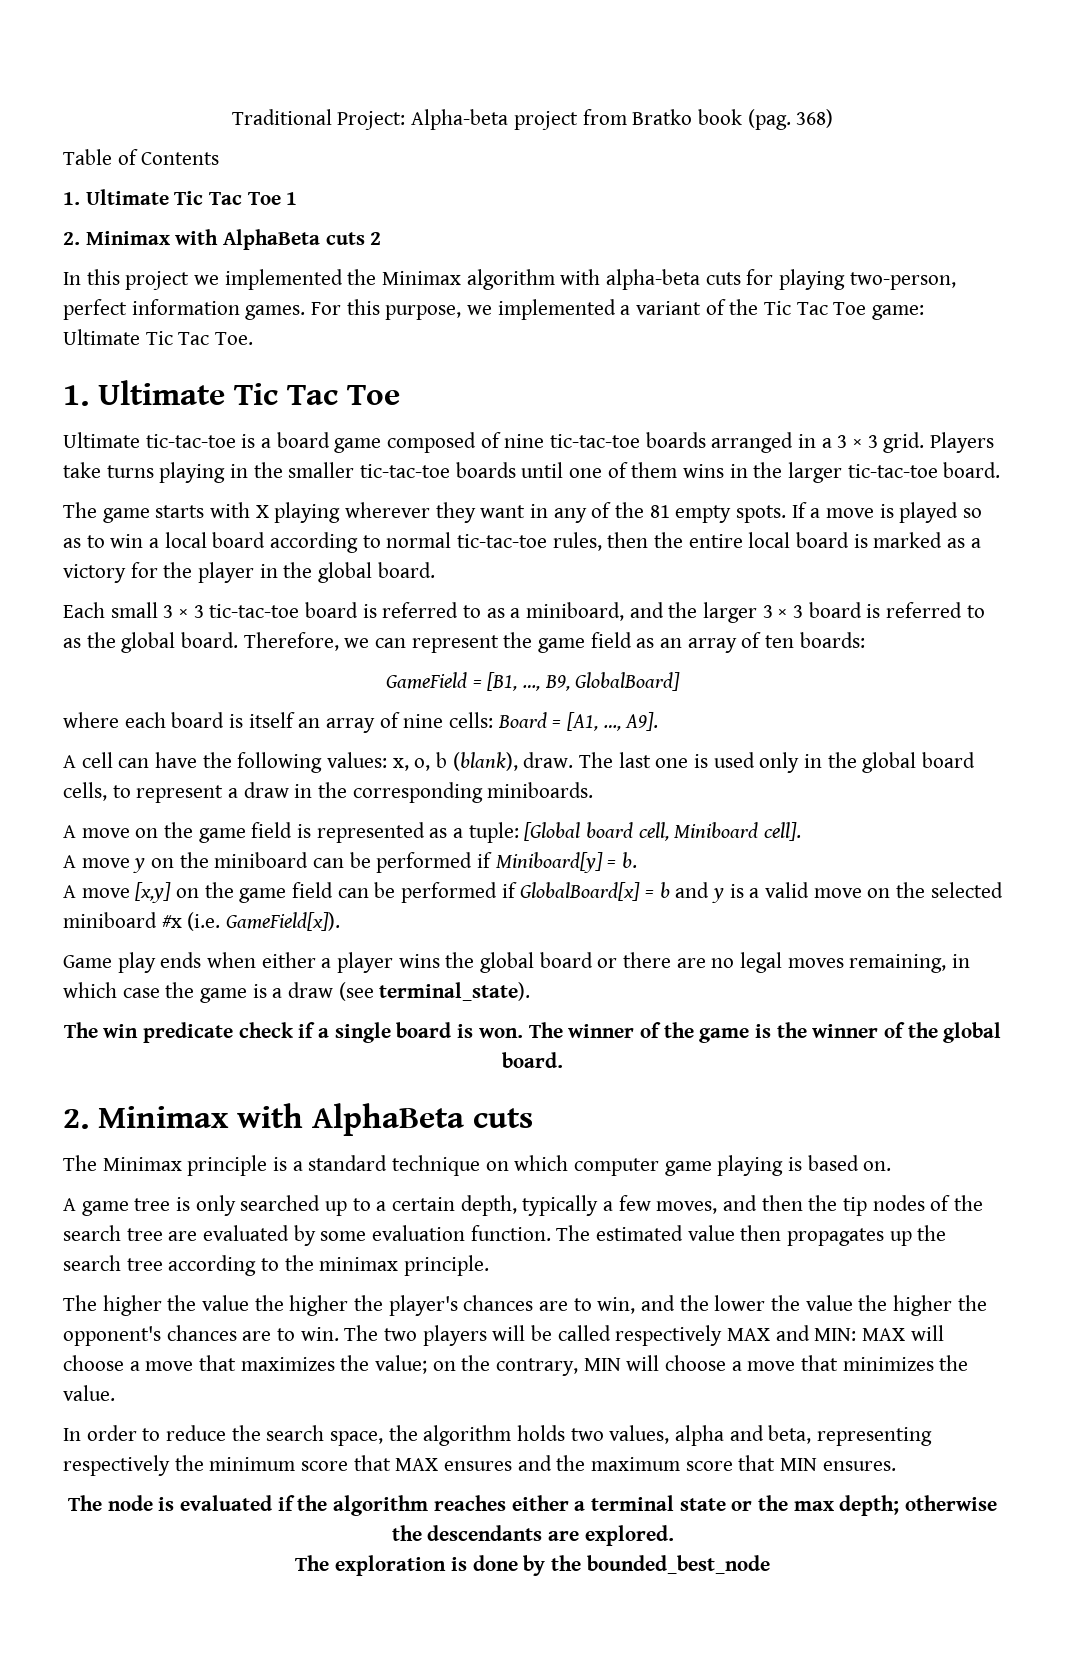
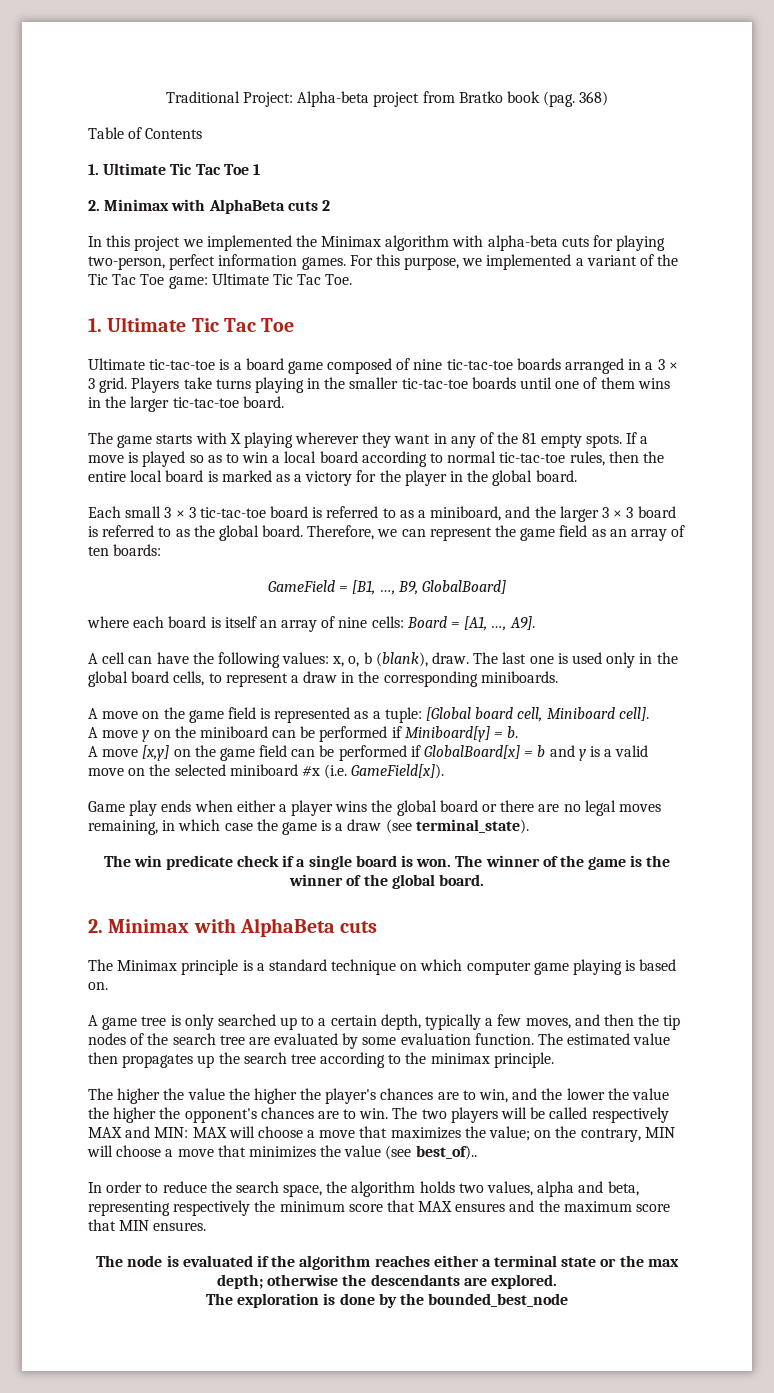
[63,1385,115,1401] value. -> [344,1145,477,1160] value (see best_of)..

